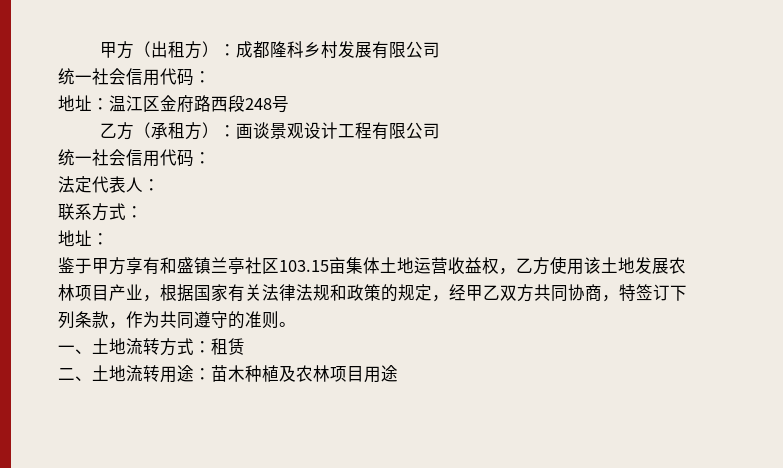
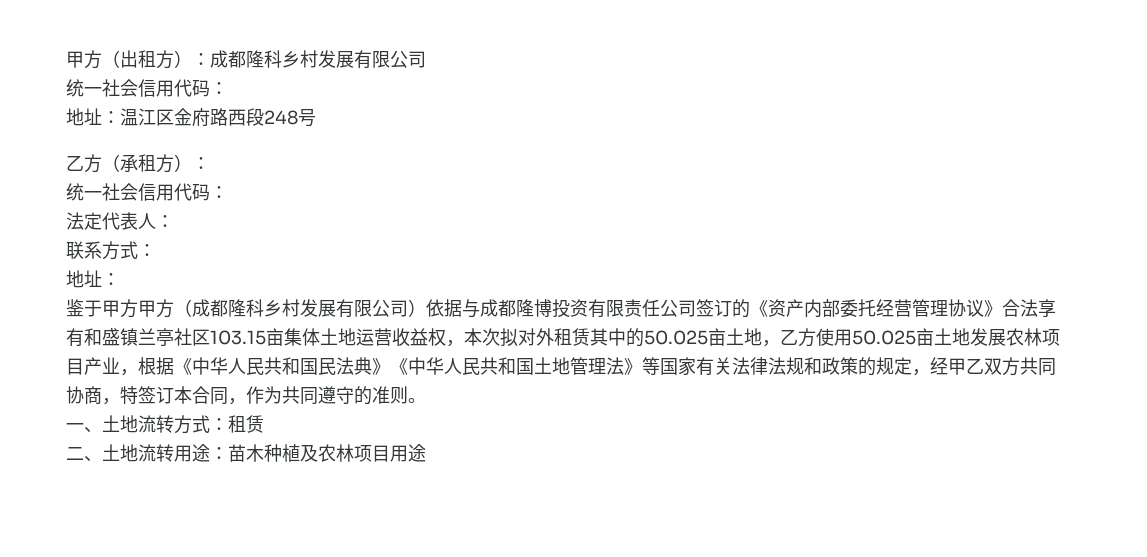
[236,122,441,140] 画谈景观设计工程有限公司 -> (210, 163) none
(126, 266) none -> [138,299,1038,318] 甲方（成都隆科乡村发展有限公司）依据与成都隆博投资有限责任公司签订的《资产内部委托经营管理协议》合法
(516, 271) none -> [464,328,780,347] 本次拟对外租赁其中的50.025亩土地，
[584,257,601,274] 该 -> [852,328,934,346] 50.025亩
(194, 293) none -> [174,357,660,376] 《中华人民共和国民法典》《中华人民共和国土地管理法》等
[670,285,687,301] [58,311,109,329] 下列条款 -> [174,386,228,405] 本合同

